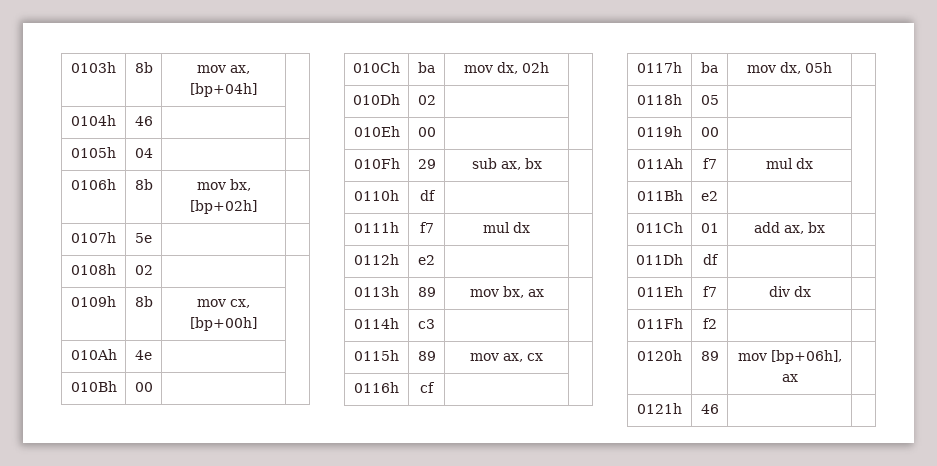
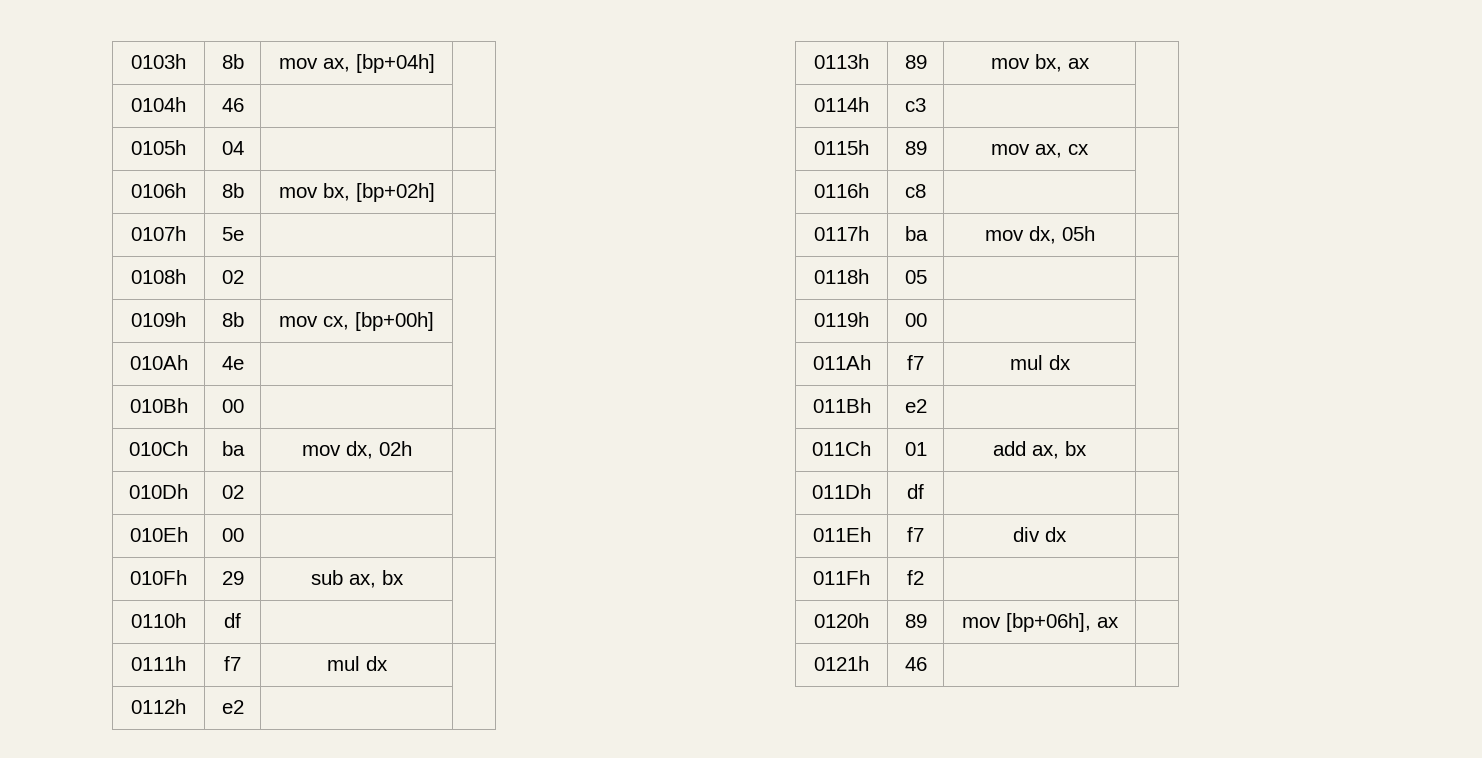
[420,382,435,393] cf -> [905,184,926,198] c8

